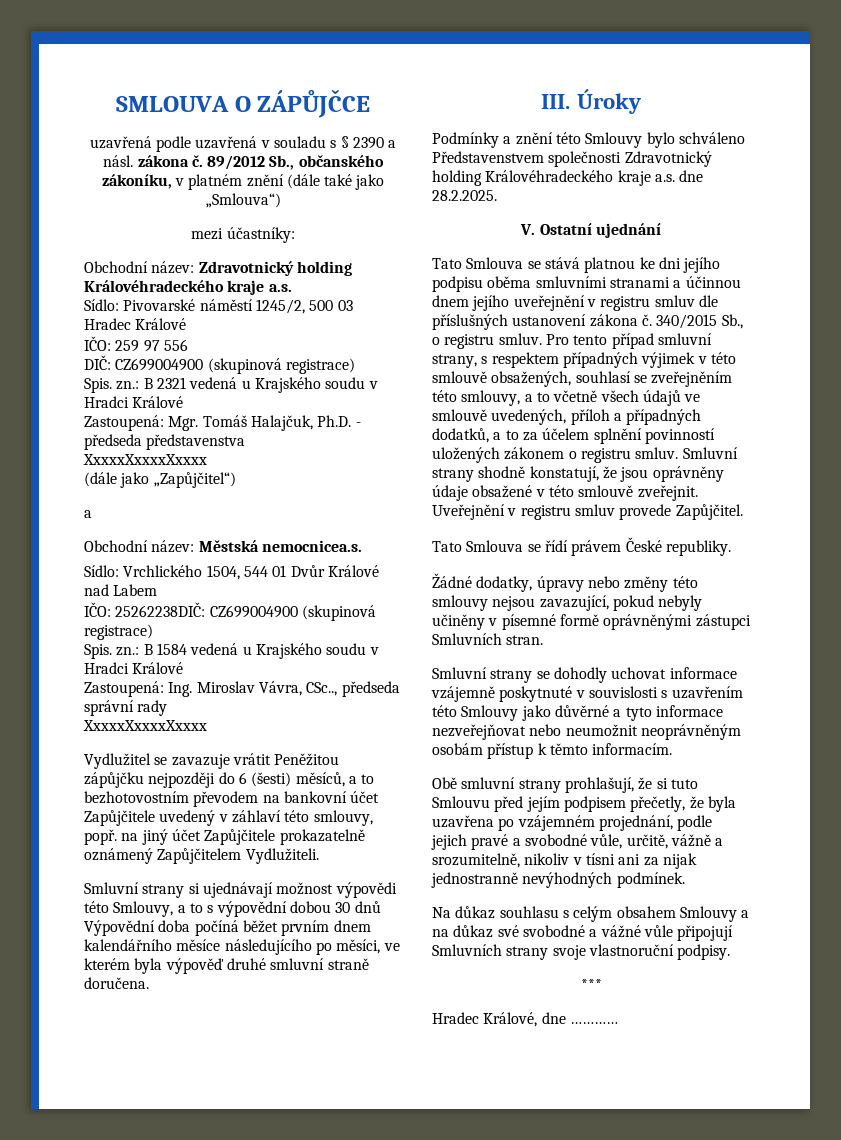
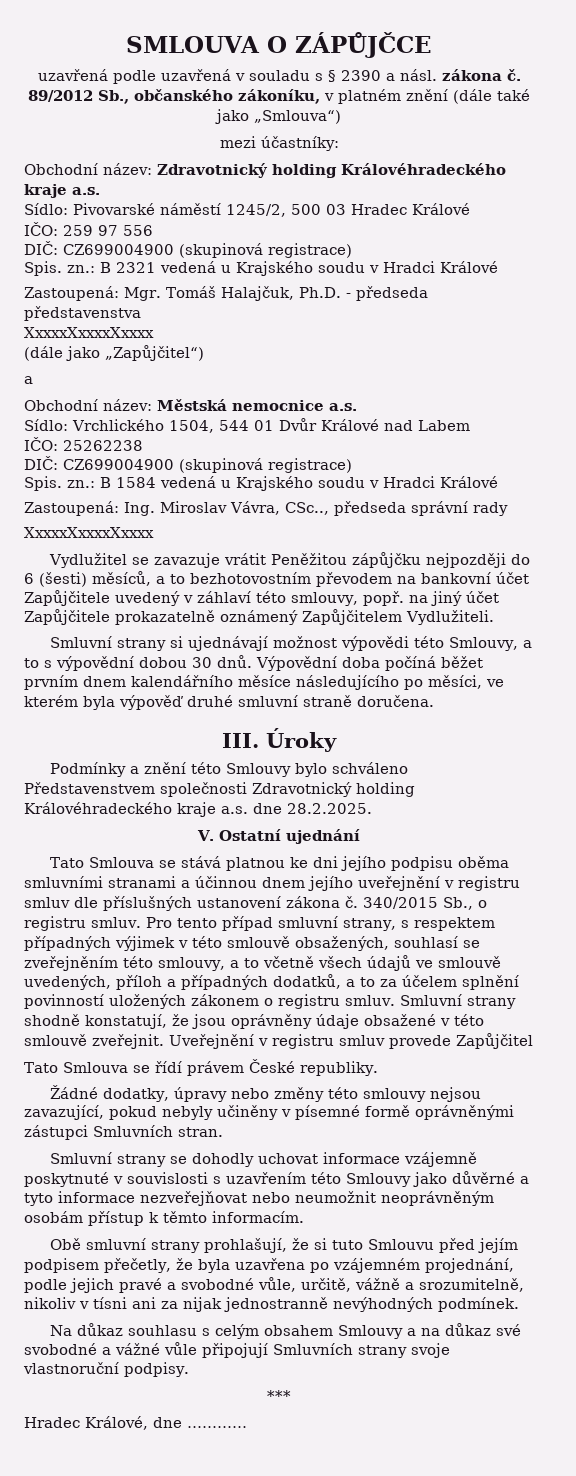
[261,540,362,552] nemocnicea.s. -> [232,400,357,411] nemocnice a.s.
[115,602,206,617] 25262238DIČ: -> [63,440,143,451] [24,456,58,470] 25262238 // DIČ:
[354,901,381,913] dnů -> [217,655,252,668] dnů.
[675,504,743,520] Zapůjčitel. -> [456,1033,533,1049] Zapůjčitel

